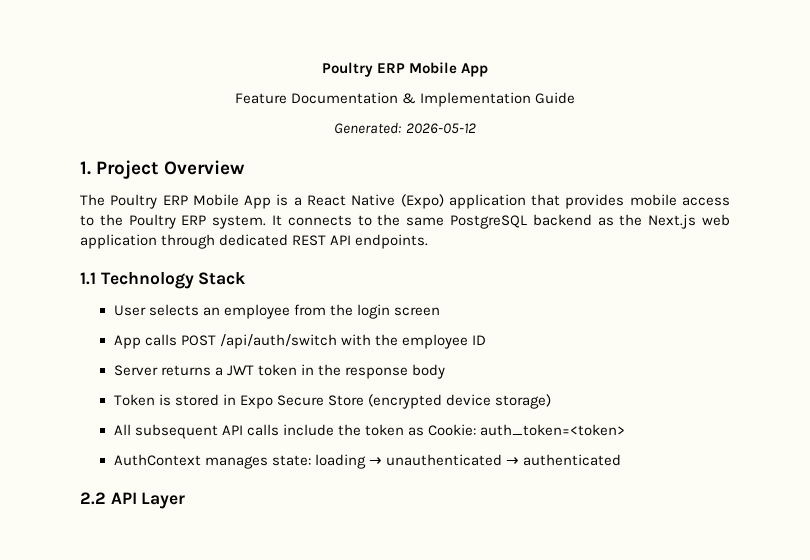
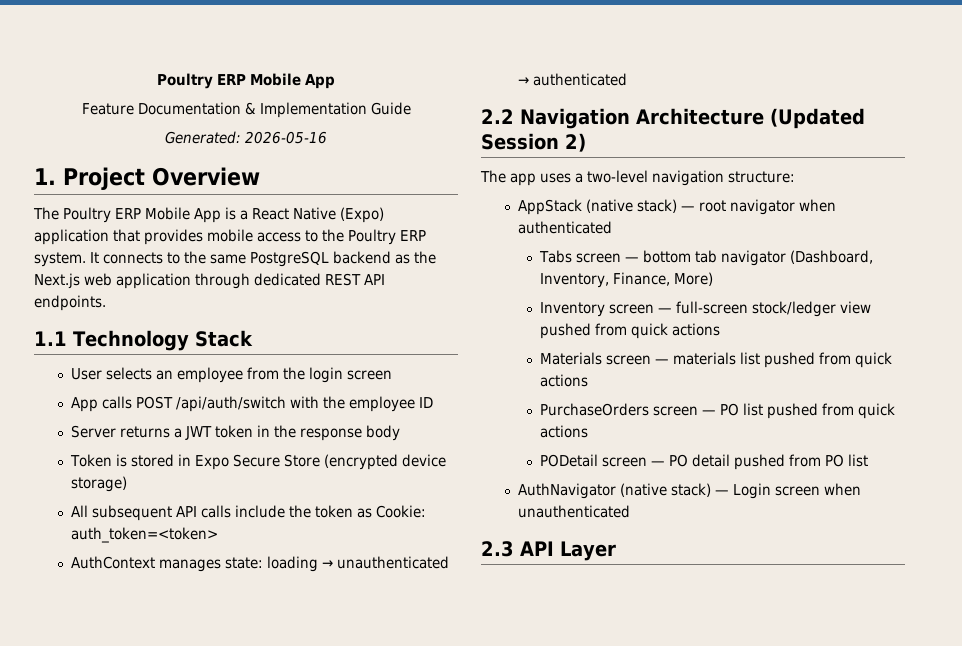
[405,123,476,134] 2026-05-12 -> [245,131,327,144] 2026-05-16
(106, 498) none -> [520,108,865,129] [481,133,586,152] [480,170,795,186] [518,199,837,215] [518,221,613,234] [539,250,874,266] [540,272,714,288] [540,301,872,317] [540,323,721,339] [540,352,893,368] [540,374,589,387] [540,403,896,419] [540,425,589,438] [540,454,869,470] [518,483,862,499] [518,505,631,518] [481,541,514,557] Navigation Architecture (Updated Session 2) // The app uses a two-level navigation structure: // AppStack (native stack) — root navigator when authenticated // Tabs screen — bottom tab navigator (Dashboard, Inventory, Finance, More) // Inventory screen — full-screen stock/ledger view pushed from quick actions // Materials screen — materials list pushed from quick actions // PurchaseOrders screen — PO list pushed from quick actions // PODetail screen — PO detail pushed from PO list // AuthNavigator (native stack) — Login screen when unauthenticated // 2.3

